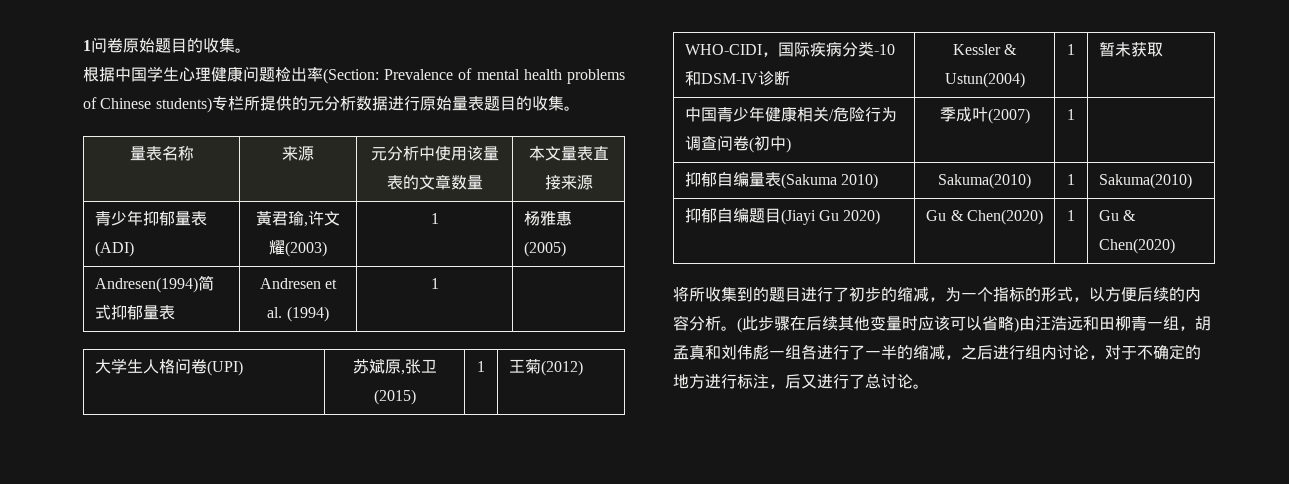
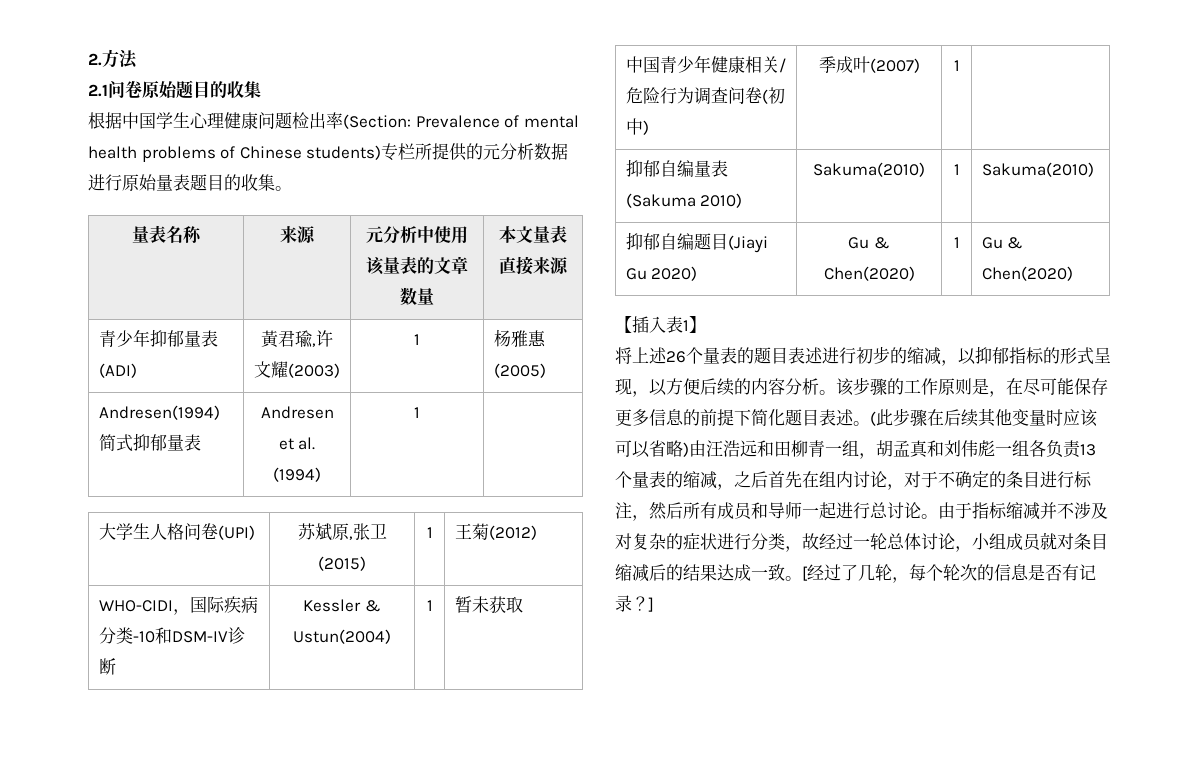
[83,40,91,51] 1 -> [88,49,138,69] [88,84,108,97] 2.方法 // 2.1
[235,48,251,53] 。 -> (261, 89) none
[673,286,849,302] 将所收集到的题目进行了 -> [615,316,706,333] [615,347,856,364] 【插入表1】 // 将上述26个量表的题目表述进行
[945,287,993,302] 为一个 -> [958,346,1009,365] 以抑郁
(1073, 294) none -> [1094,347,1111,363] [615,378,632,395] 呈现
(737, 328) none -> [836,377,1108,397] [615,409,870,426] 该步骤的工作原则是，在尽可能保存更多信息的前提下简化题目表述。
[817,345,897,360] 进行了一半 -> [1046,440,1096,458] [615,471,666,488] 负责13个量表
[993,345,1025,360] 进行 -> [768,471,819,488] 首先在
[673,374,705,389] 地方 -> [1006,471,1040,488] 条目
[785,374,929,389] 后又进行了总讨论。 -> [649,501,1108,520] [615,532,1108,552] [615,564,1096,583] [615,595,654,612] 然后所有成员和导师一起进行总讨论。由于指标缩减并不涉及对复杂的症状进行分类，故经过一轮总体讨论，小组成员就对条目缩减后的结果达成一致。[经过了几轮，每个轮次的信息是否有记录？]

